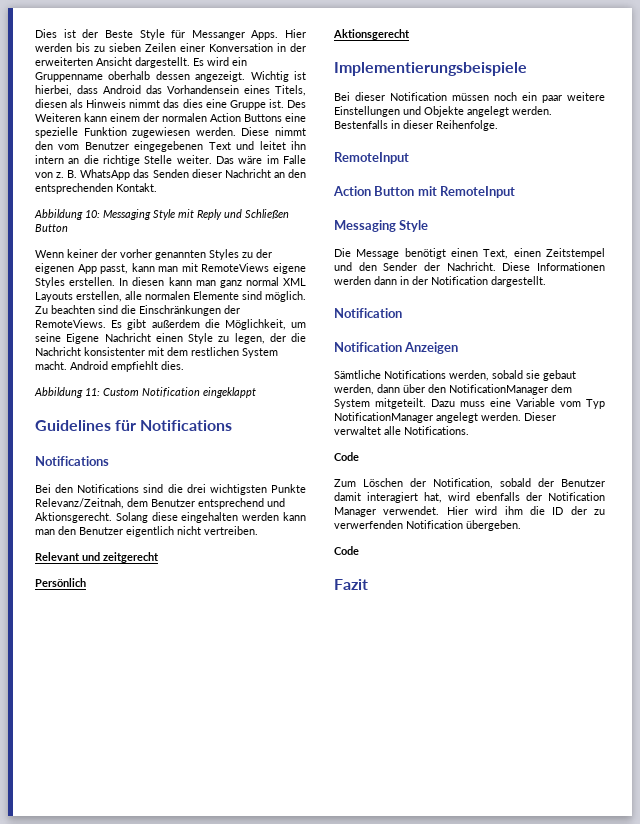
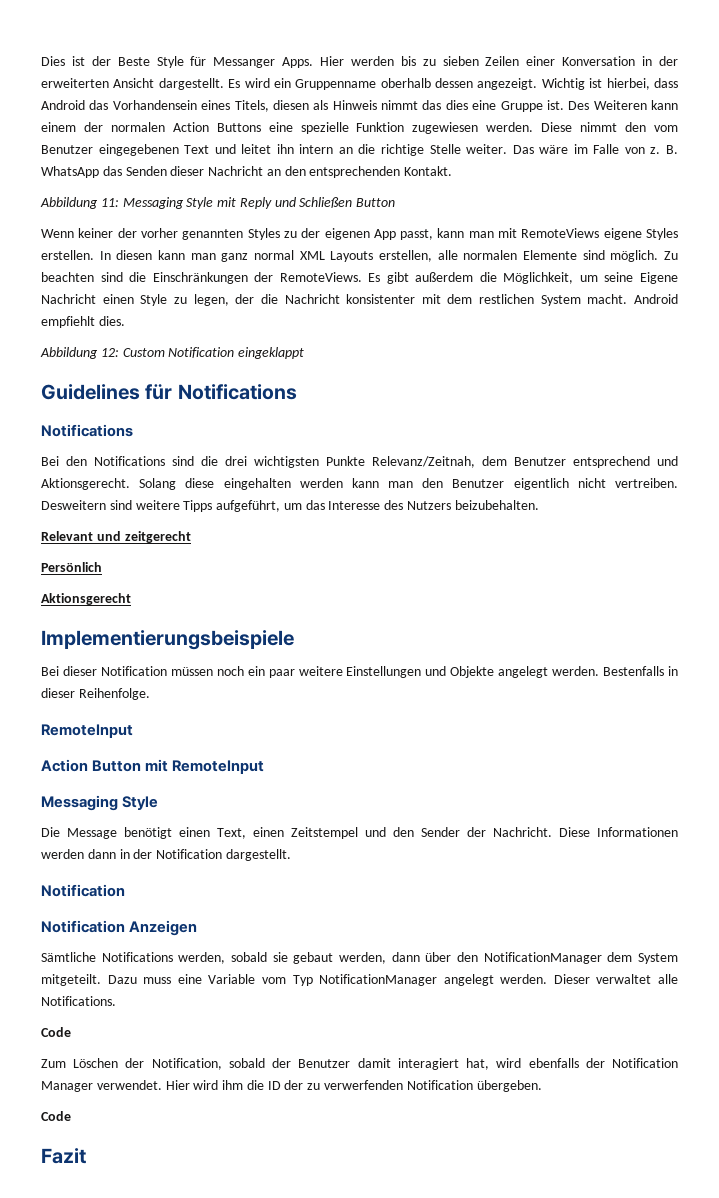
[85,210,100,218] 10: -> [100,198,119,207] 11:
[85,388,100,396] 11: -> [100,348,119,357] 12:
(258, 530) none -> [41,500,539,512] Desweitern sind weitere Tipps aufgeführt, um das Interesse des Nutzers beizubehalten.

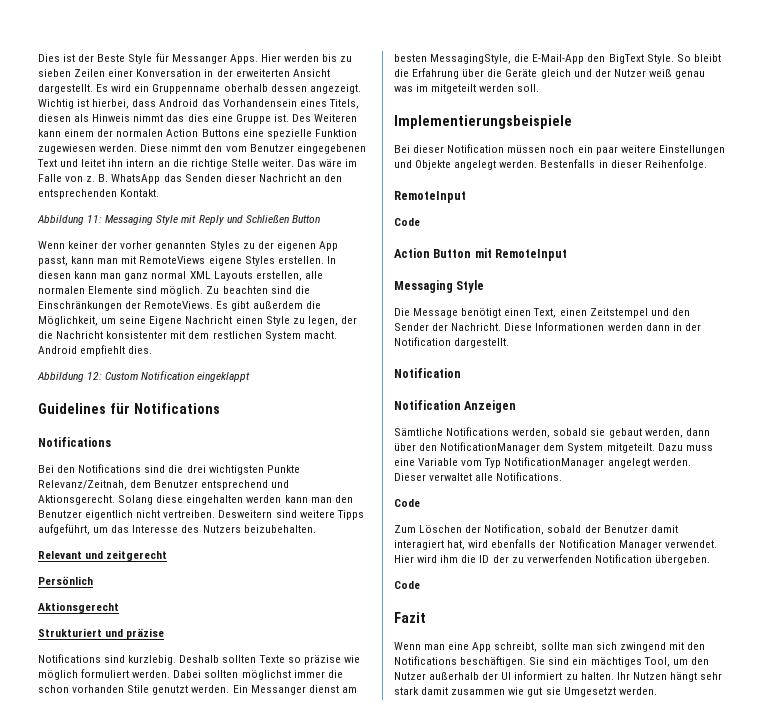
(131, 599) none -> [38,628,165,639] [38,654,360,665] [38,669,343,680] [38,685,357,695] [394,54,721,64] [394,68,706,79] [394,84,540,94] // Strukturiert und präzise // Notifications sind kurzlebig. Deshalb sollten Texte so präzise wie möglich formuliert werden. Dabei sollten möglichst immer die schon vorhanden Stile genutzt werden. Ein Messanger dienst am besten MessagingStyle, die E-Mail-App den BigText Style. So bleibt die Erfahrung über die Geräte gleich und der Nutzer weiß genau was im mitgeteilt werden soll.
(133, 731) none -> [394,218,420,226] // Code
(86, 1156) none -> [394,642,706,652] [394,656,709,667] [394,671,723,682] [394,687,657,697] // Wenn man eine App schreibt, sollte man sich zwingend mit den Notifications beschäftigen. Sie sind ein mächtiges Tool, um den Nutzer außerhalb der UI informiert zu halten. Ihr Nutzen hängt sehr stark damit zusammen wie gut sie Umgesetzt werden.

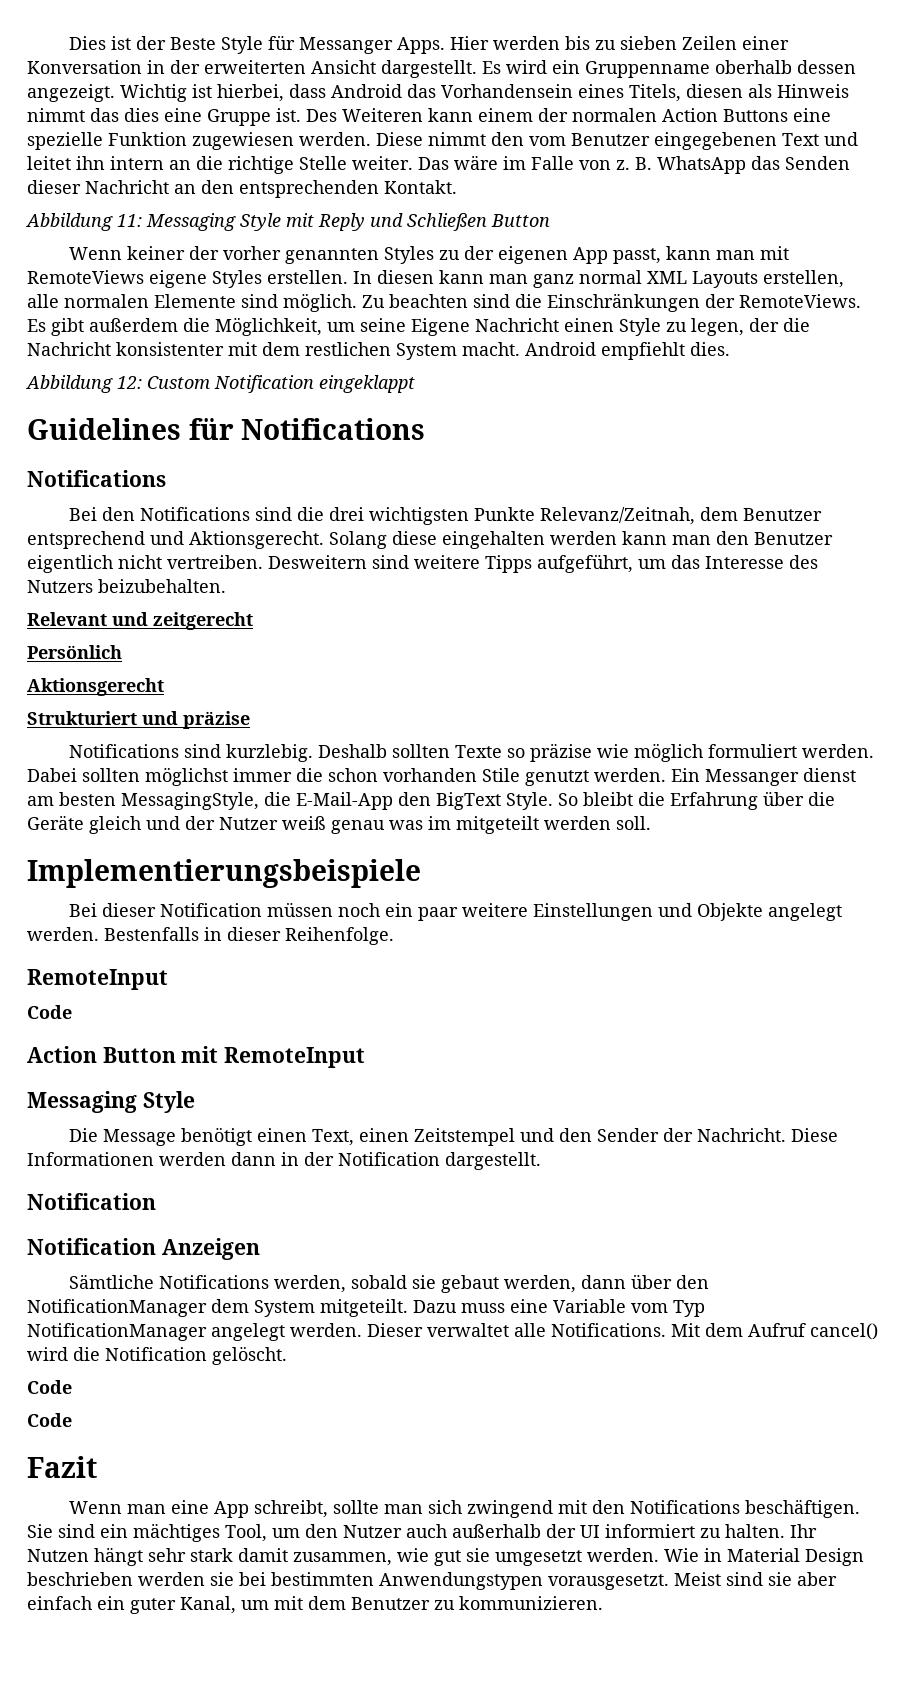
[394,499,420,507] [394,524,678,535] [394,539,717,550] [394,554,710,565] // Code // Zum Löschen der Notification, sobald der Benutzer damit interagiert hat, wird ebenfalls der Notification Manager verwendet. Hier wird ihm die ID der zu verwerfenden Notification übergeben. -> [671,1323,878,1340] [27,1346,287,1365] [27,1380,72,1394] Mit dem Aufruf cancel() wird die Notification gelöscht. // Code
(426, 676) none -> [406,1524,447,1538] auch
[451,689,506,695] zusammen -> [293,1552,392,1566] zusammen,
[563,687,657,697] Umgesetzt werden. -> [495,1548,864,1566] [27,1572,837,1590] [27,1596,603,1614] umgesetzt werden. Wie in Material Design beschrieben werden sie bei bestimmten Anwendungstypen vorausgesetzt. Meist sind sie aber einfach ein guter Kanal, um mit dem Benutzer zu kommunizieren.

